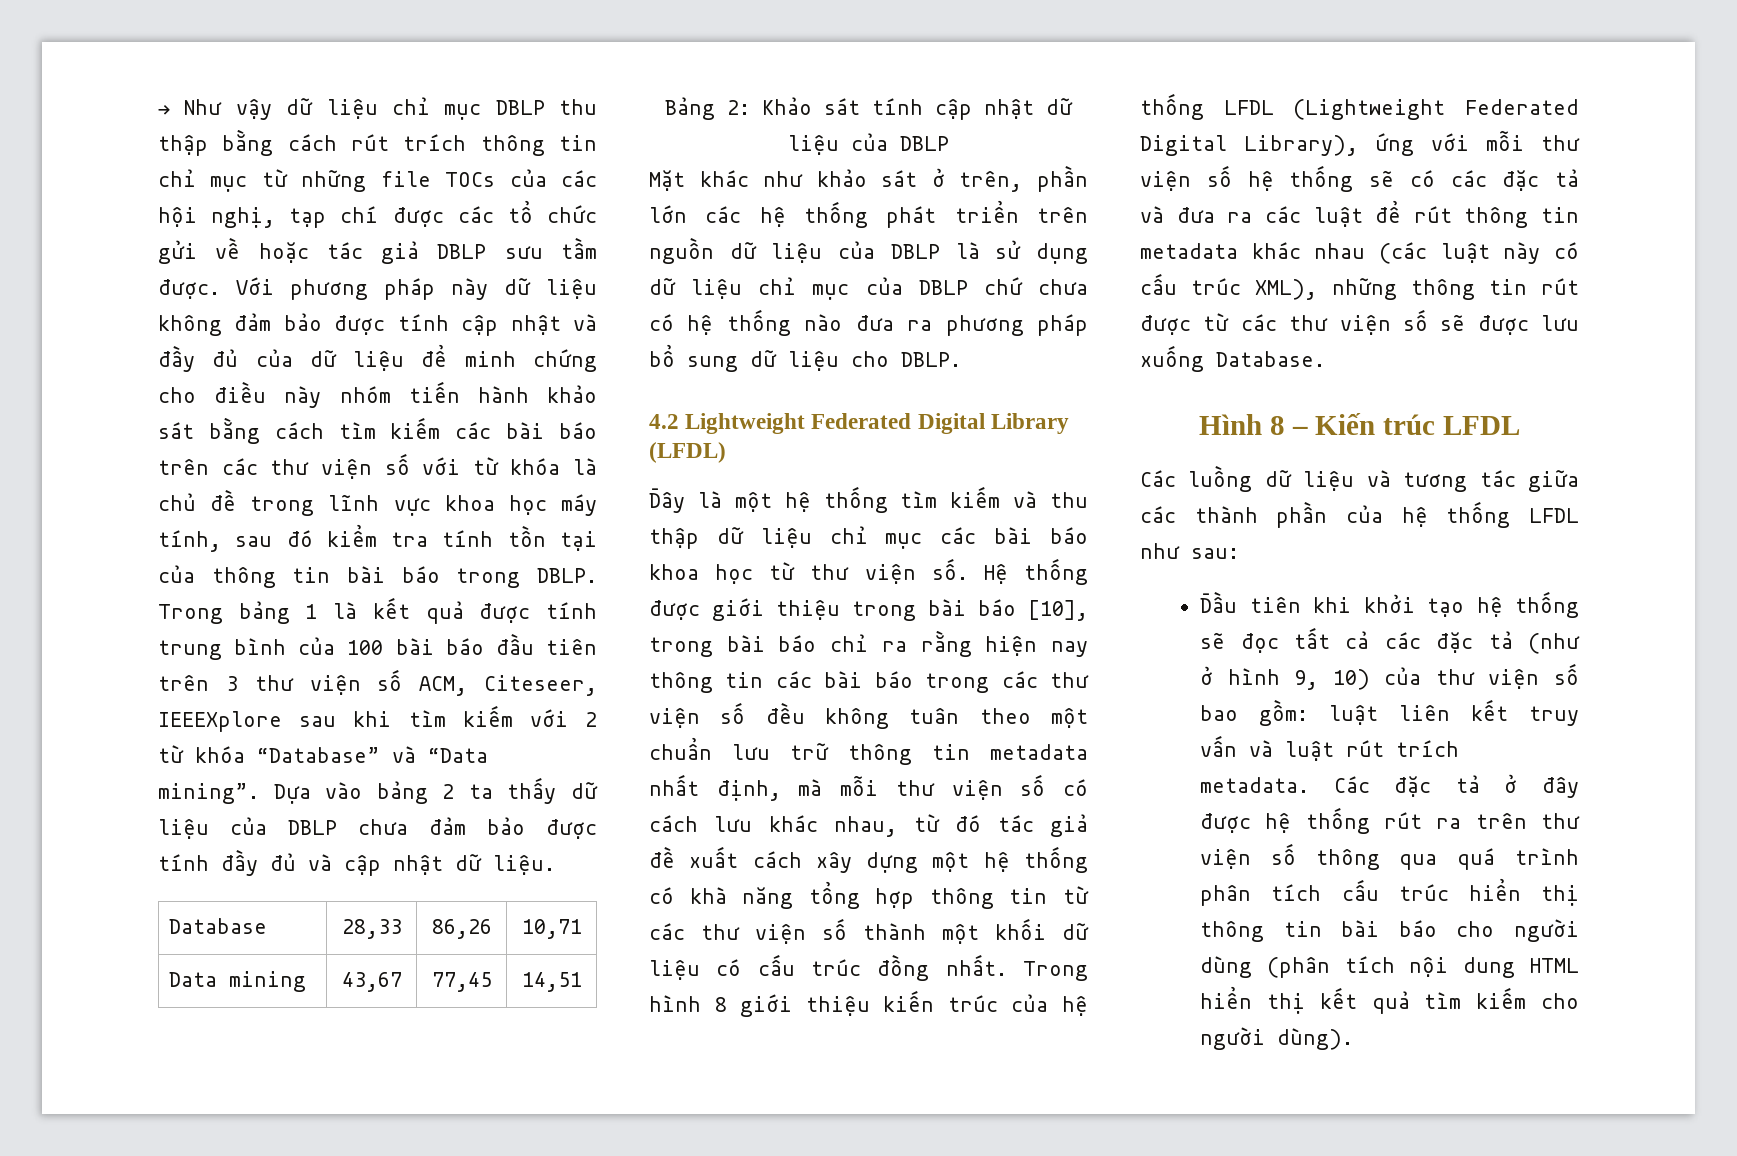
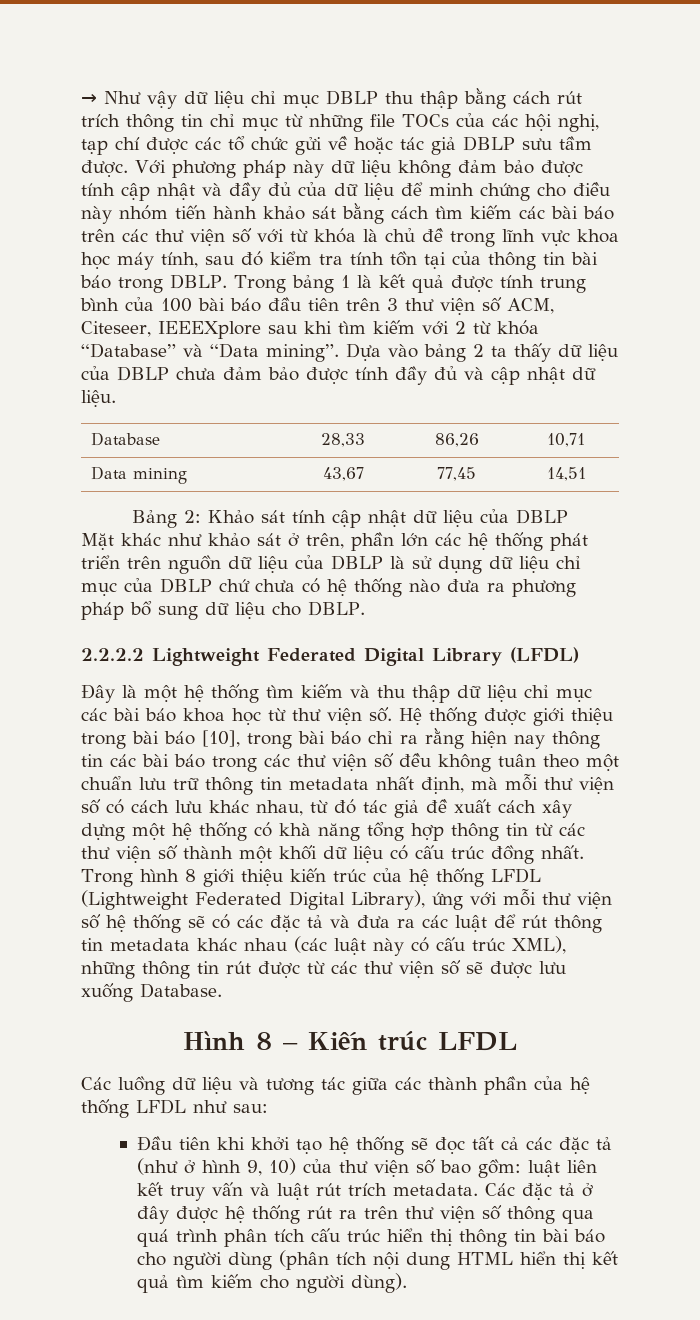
[649,414,679,429] 4.2 -> [81,648,144,661] 2.2.2.2

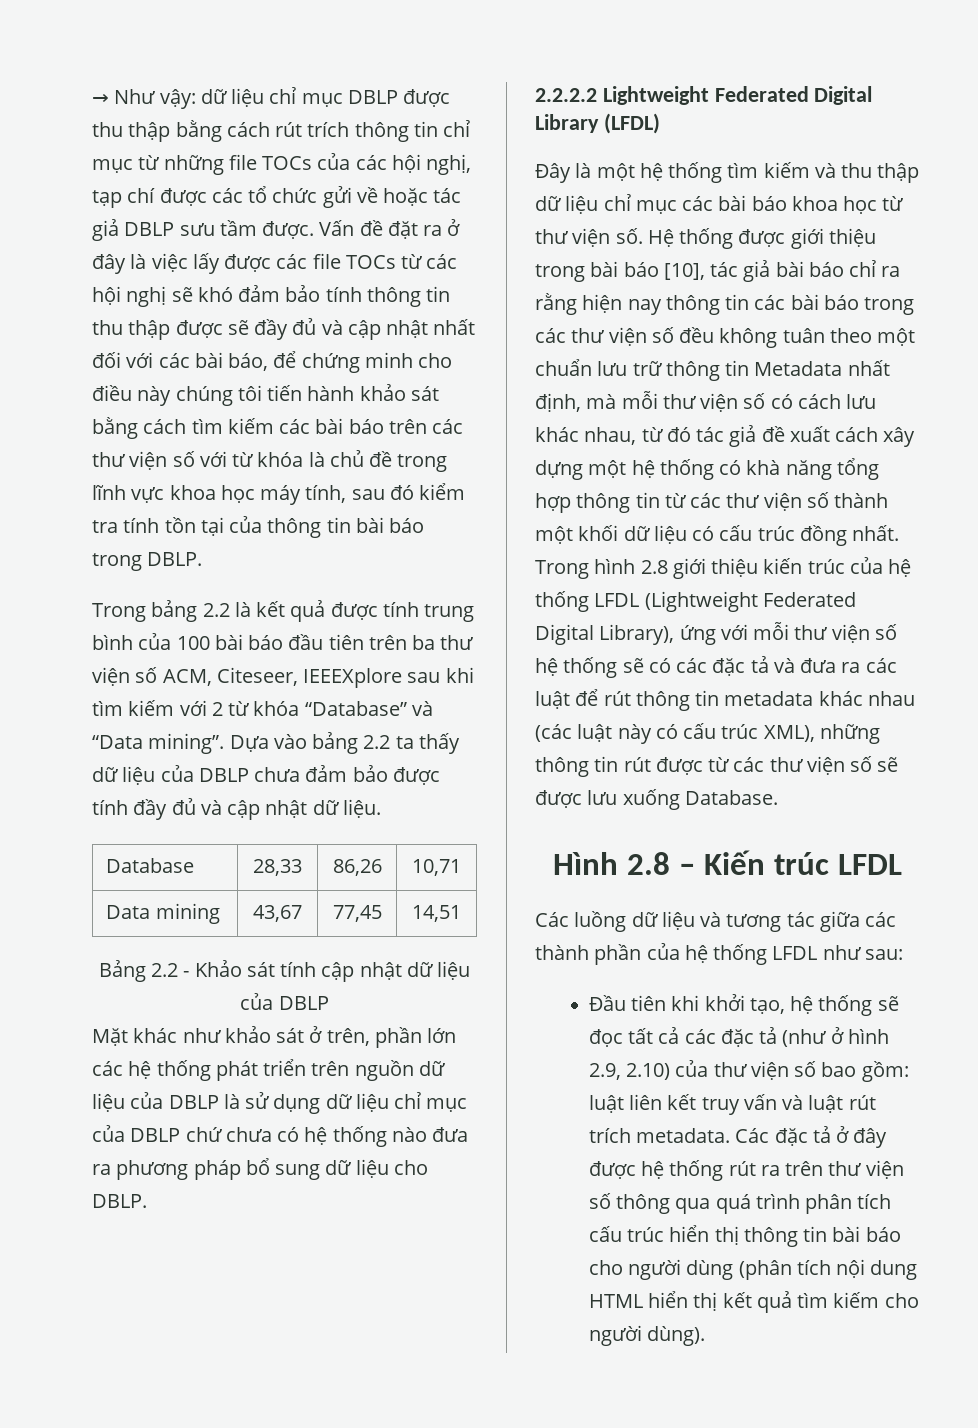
[147,91,177,109] vậy -> [159,89,196,109] vậy:
(378, 97) none -> [403,89,451,107] được
[135,160,583,178] [81,182,530,201] Với phương pháp này dữ liệu không đảm bảo được tính cập nhật và đầy đủ của dữ liệu để minh chứng -> [319,219,461,239] [92,253,458,274] [92,285,451,307] [92,318,476,340] [92,351,413,373] Vấn đề đặt ra ở đây là việc lấy được các file TOCs từ các hội nghị sẽ khó đảm bảo tính thông tin thu thập được sẽ đầy đủ và cập nhật nhất đối với các bài báo, để chứng minh
[119,205,168,220] nhóm -> [175,385,262,406] chúng tôi
(227, 281) none -> (203, 559) //
[340,275,350,288] 1 -> [202,603,230,617] 2.2
[387,298,398,311] 3 -> [412,635,436,650] ba
[473,344,484,357] 2 -> [363,735,391,749] 2.2
[184,510,201,523] 2: -> [151,963,190,977] 2.2 -
[247,733,292,749] trong -> [710,260,771,282] tác giả
[289,777,369,790] metadata -> [754,361,843,376] Metadata
[184,869,196,882] 8 -> [640,560,668,574] 2.8
[256,1032,272,1050] 8 -> [627,852,671,875] 2.8
[296,1139,323,1155] tạo -> [749,998,785,1014] tạo,
[247,1158,297,1176] 9, 10) -> [588,1063,671,1080] 2.9, 2.10)

